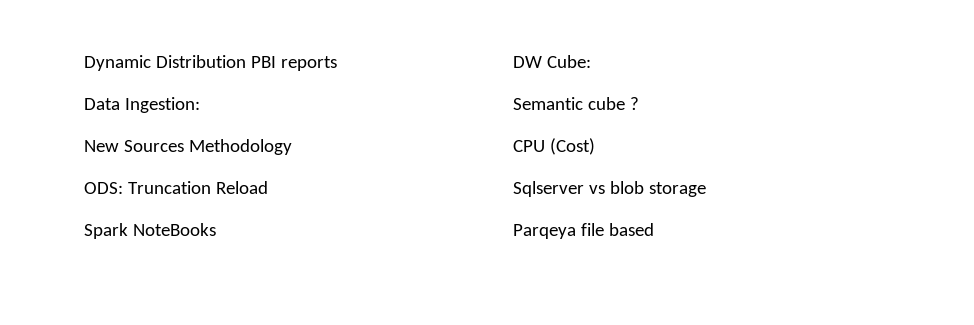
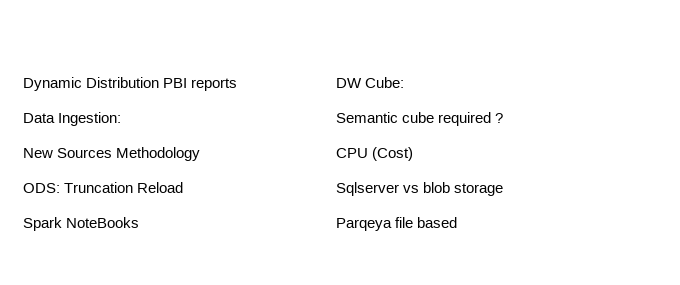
(625, 103) none -> [438,112,492,126] required

